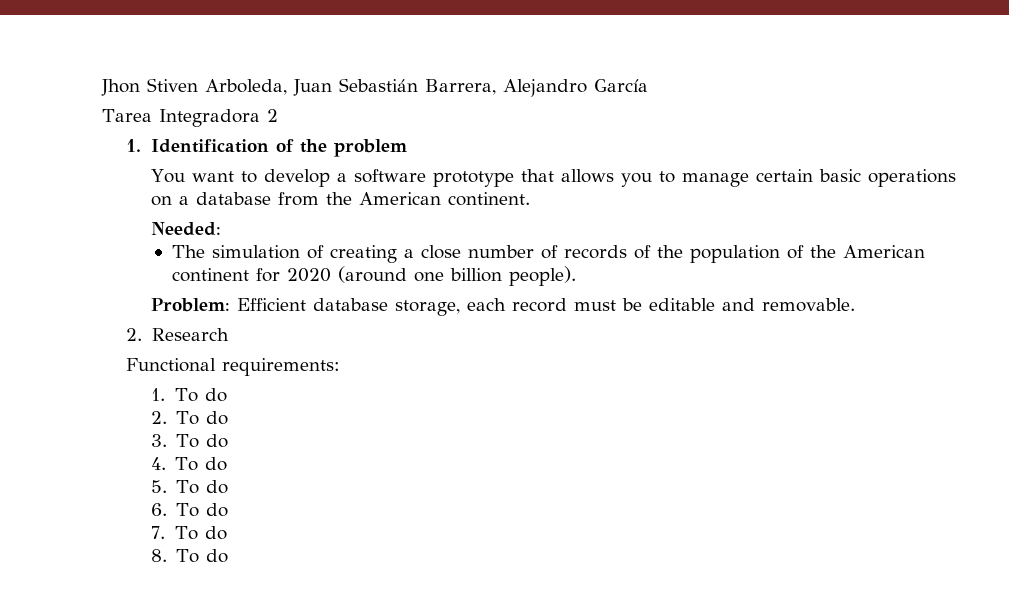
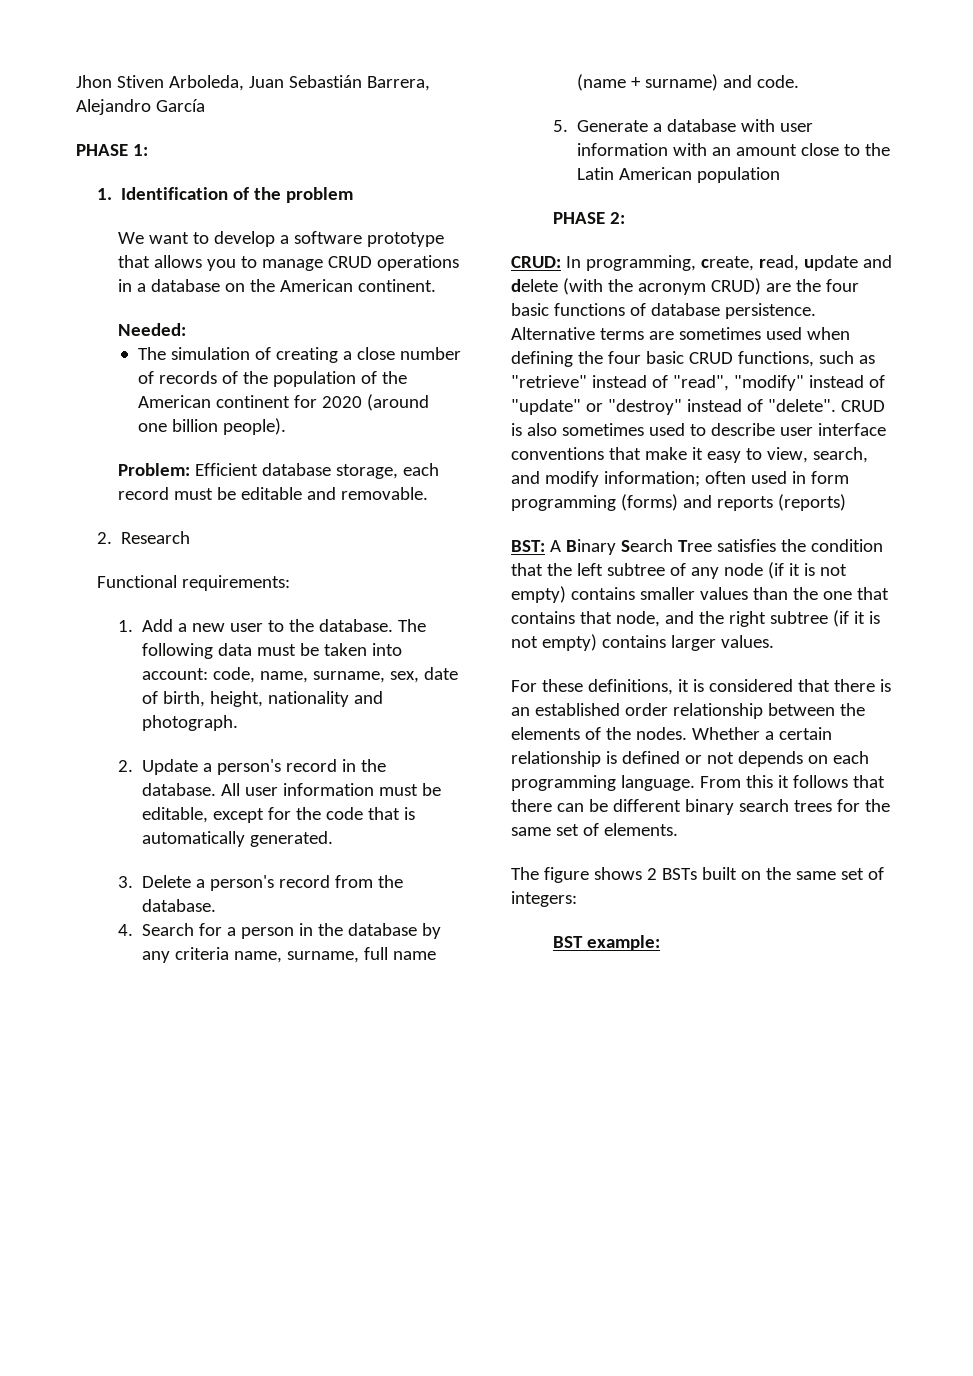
[102,109,278,127] Tarea Integradora 2 -> [76,144,148,156] PHASE 1:
[150,169,185,183] You -> [117,232,144,244] We
[755,169,956,187] [150,192,319,206] certain basic operations on a database from -> [327,255,459,271] [117,279,245,292] CRUD operations in a database on
[175,388,228,402] [150,411,229,425] [150,434,229,448] [150,457,228,471] [150,480,229,494] [150,503,229,517] [150,526,228,540] [150,549,229,563] To do // 2. To do // 3. To do // 4. To do // 5. To do // 6. To do // 7. To do // 8. To do -> [141,619,426,632] [141,643,402,659] [141,667,458,683] [141,691,383,707] [141,715,238,731] [117,759,386,775] [141,783,441,796] [141,807,415,823] [141,831,333,847] [117,875,403,891] [141,899,216,912] [117,923,441,939] [141,947,436,963] [576,74,799,91] [552,119,813,132] [576,143,890,156] [576,167,780,183] [552,212,625,224] [511,255,892,271] [511,278,859,295] [511,303,816,319] [511,327,850,340] [511,351,875,367] [511,375,885,391] [511,399,885,415] [511,423,886,436] [511,447,868,463] [511,471,849,487] [511,494,846,511] [511,539,883,555] [511,562,847,579] [511,586,889,603] [511,610,880,627] [511,634,774,651] [511,679,891,695] [511,703,865,719] [511,727,832,740] [511,751,869,767] [511,775,885,791] [511,799,890,815] [511,823,678,836] [511,867,884,883] [511,891,577,907] [552,935,660,951] Add a new user to the database. The following data must be taken into account: code, name, surname, sex, date of birth, height, nationality and photograph. // 2. Update a person's record in the database. All user information must be editable, except for the code that is automatically generated. // 3. Delete a person's record from the database. // 4. Search for a person in the database by any criteria name, surname, full name (name + surname) and code. // 5. Generate a database with user information with an amount close to the Latin American population // PHASE 2: // CRUD: In programming, create, read, update and delete (with the acronym CRUD) are the four basic functions of database persistence. Alternative terms are sometimes used when defining the four basic CRUD functions, such as "retrieve" instead of "read", "modify" instead of "update" or "destroy" instead of "delete". CRUD is also sometimes used to describe user interface conventions that make it easy to view, search, and modify information; often used in form programming (forms) and reports (reports) // BST: A Binary Search Tree satisfies the condition that the left subtree of any node (if it is not empty) contains smaller values than the one that contains that node, and the right subtree (if it is not empty) contains larger values. // For these definitions, it is considered that there is an established order relationship between the elements of the nodes. Whether a certain relationship is defined or not depends on each programming language. From this it follows that there can be different binary search trees for the same set of elements. // The figure shows 2 BSTs built on the same set of integers: // BST example:

